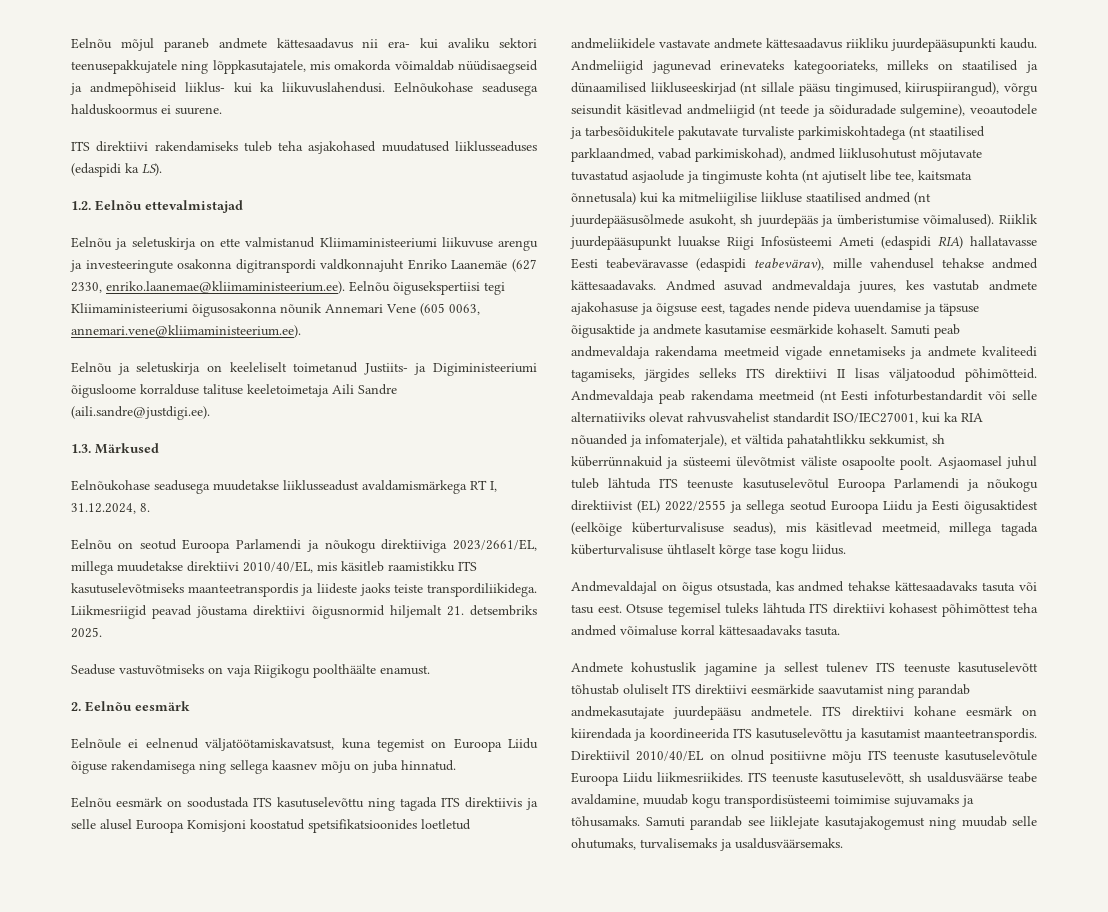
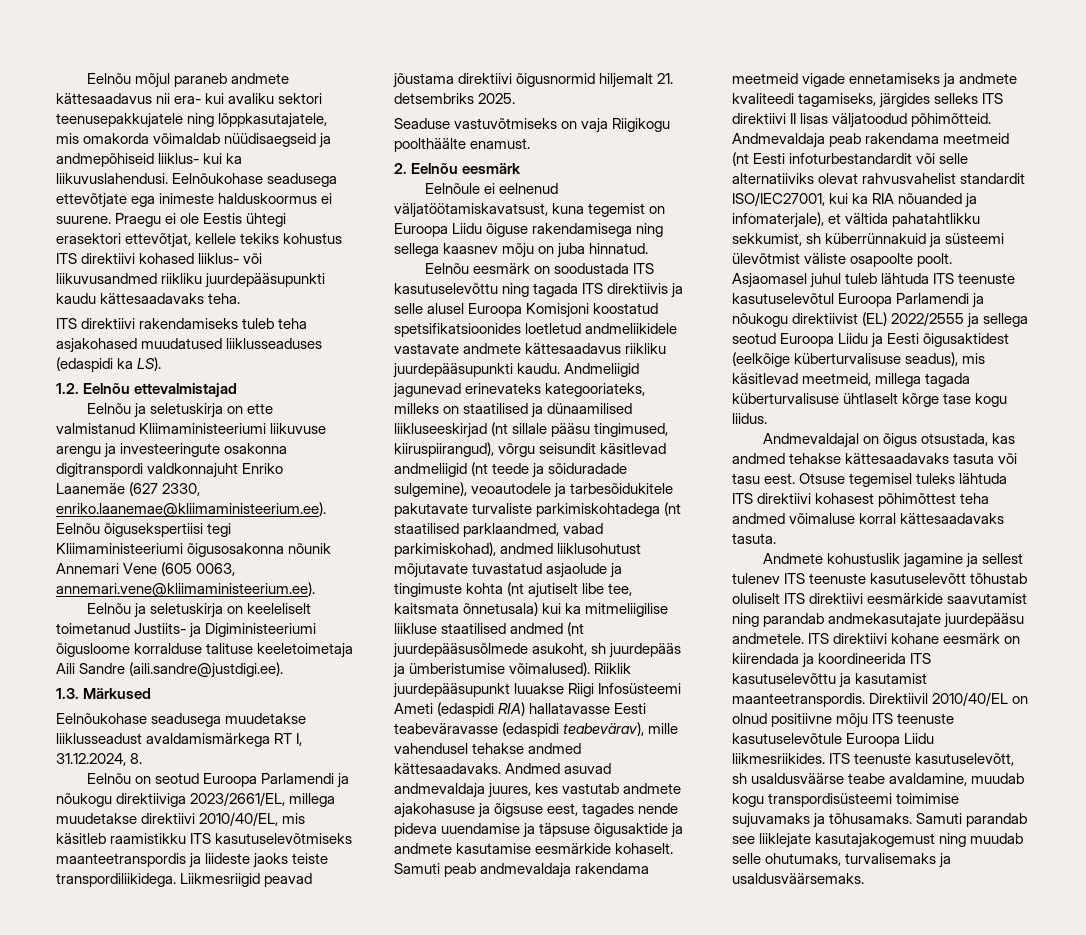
(538, 89) none -> [56,193,215,208] ettevõtjate ega inimeste
(222, 111) none -> [115,213,287,227] [56,233,343,248] [56,253,263,264] [56,273,326,288] [56,293,241,304] Praegu ei ole Eestis ühtegi erasektori ettevõtjat, kellele tekiks kohustus ITS direktiivi kohased liiklus- või liikuvusandmed riikliku juurdepääsupunkti kaudu kättesaadavaks teha.

